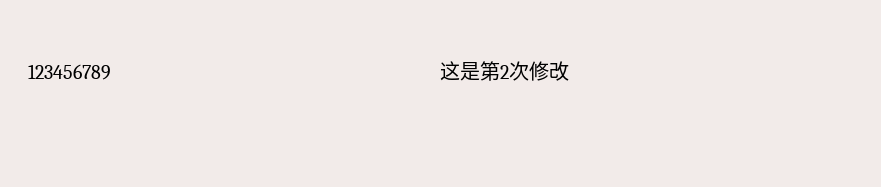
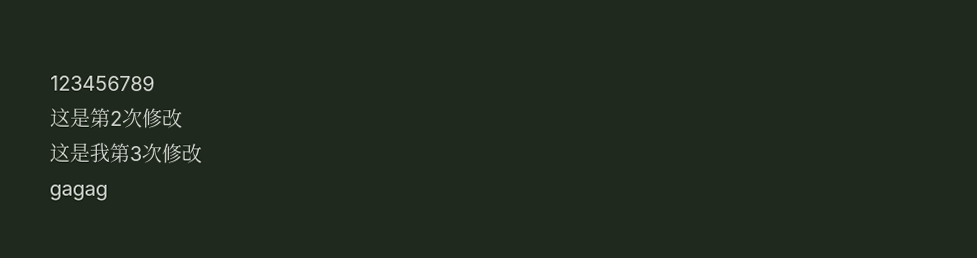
(569, 71) none -> [49,142,202,164] [49,184,108,201] // 这是我第3次修改 // gagag

